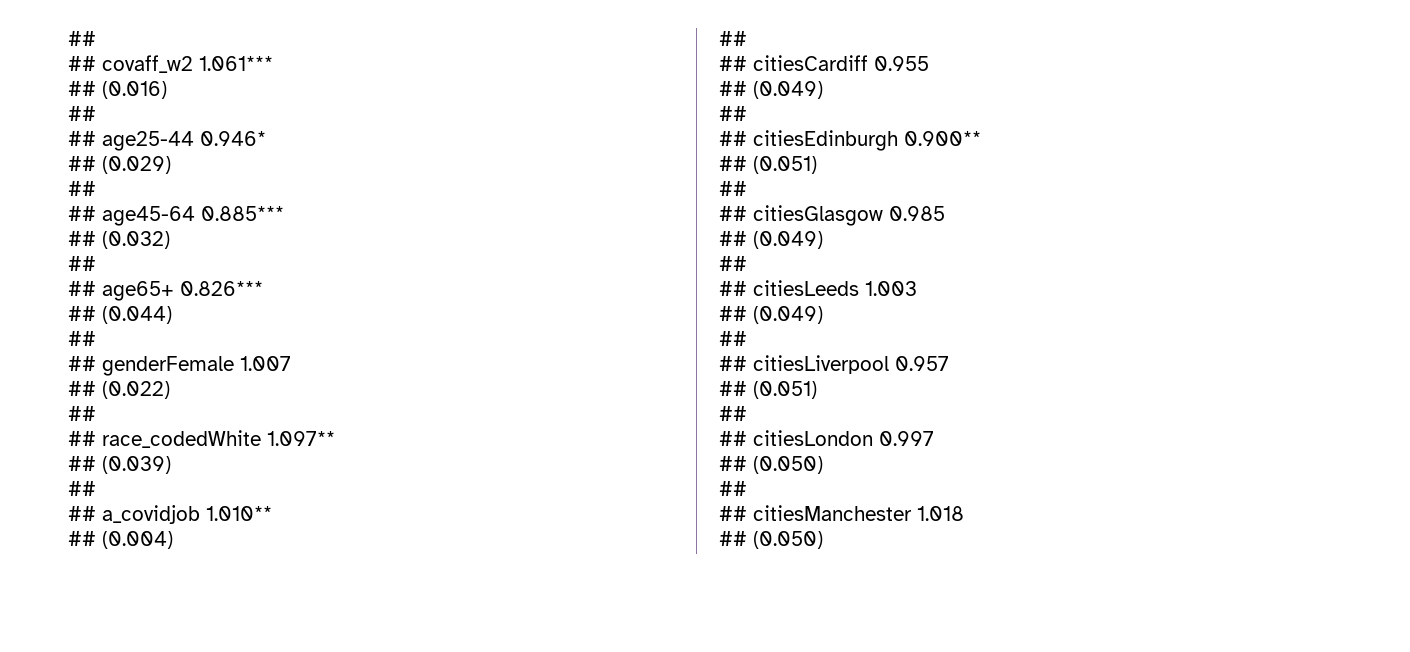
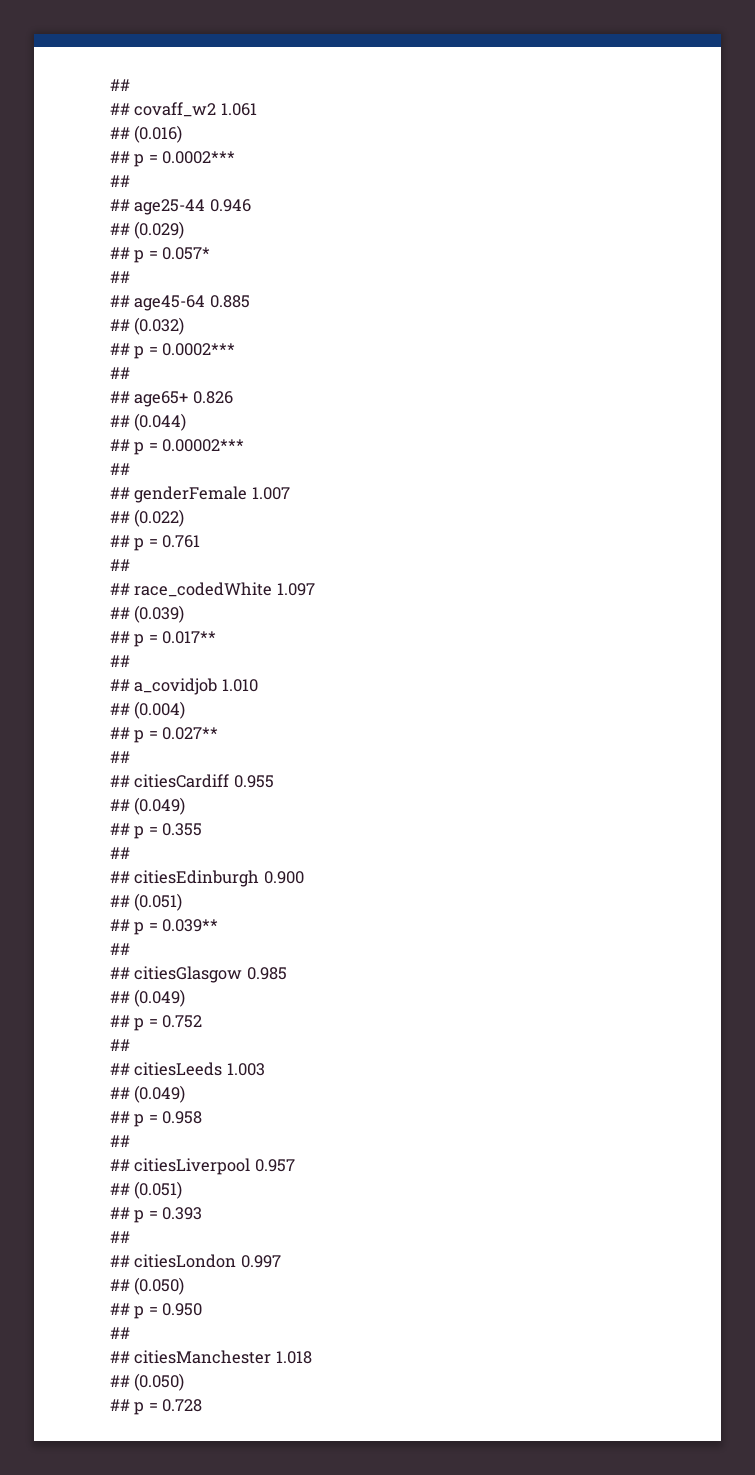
[199,56,273,71] 1.061*** -> [220,103,257,116] 1.061
(167, 90) none -> [110,151,236,167] // ## p = 0.0002***
[200,131,266,146] 0.946* -> [209,199,251,212] 0.946
(171, 165) none -> [110,247,211,263] // ## p = 0.057*
[201,206,284,221] 0.885*** -> [209,295,250,308] 0.885
(170, 240) none -> [110,343,236,359] // ## p = 0.0002***
[180,281,263,296] 0.826*** -> [192,391,233,404] 0.826
(172, 315) none -> [110,439,245,455] // ## p = 0.00002***
(170, 390) none -> [110,535,201,551] // ## p = 0.761
[267,431,335,446] 1.097** -> [276,583,315,596] 1.097
(171, 465) none -> [110,631,217,647] // ## p = 0.017**
[206,506,272,521] 1.010** -> [221,679,258,692] 1.010
(173, 540) none -> [110,727,219,743] // ## p = 0.027**
(823, 90) none -> [110,823,203,839] // ## p = 0.355
[904,131,981,146] [719,156,817,174] 0.900** // ## (0.051) -> [263,871,304,884] [110,893,183,911] [110,919,219,935] 0.900 // ## (0.051) // ## p = 0.039**
(823, 240) none -> [110,1015,203,1031] // ## p = 0.752
(823, 315) none -> [110,1111,203,1127] // ## p = 0.958
(817, 390) none -> [110,1207,203,1223] // ## p = 0.393
(823, 465) none -> [110,1303,203,1319] // ## p = 0.950
(823, 540) none -> [110,1399,203,1415] // ## p = 0.728

